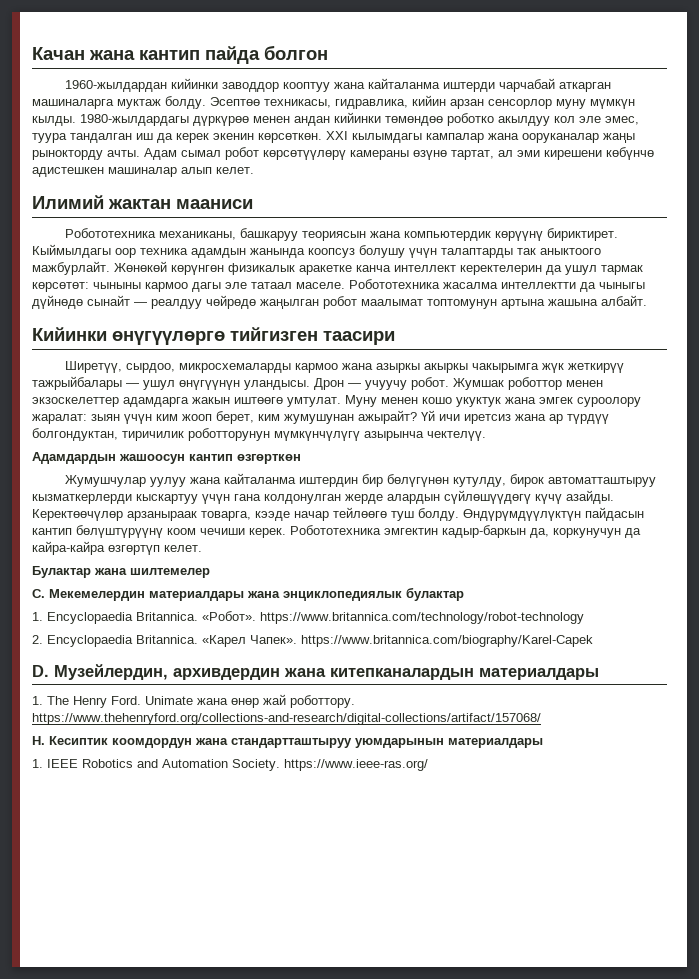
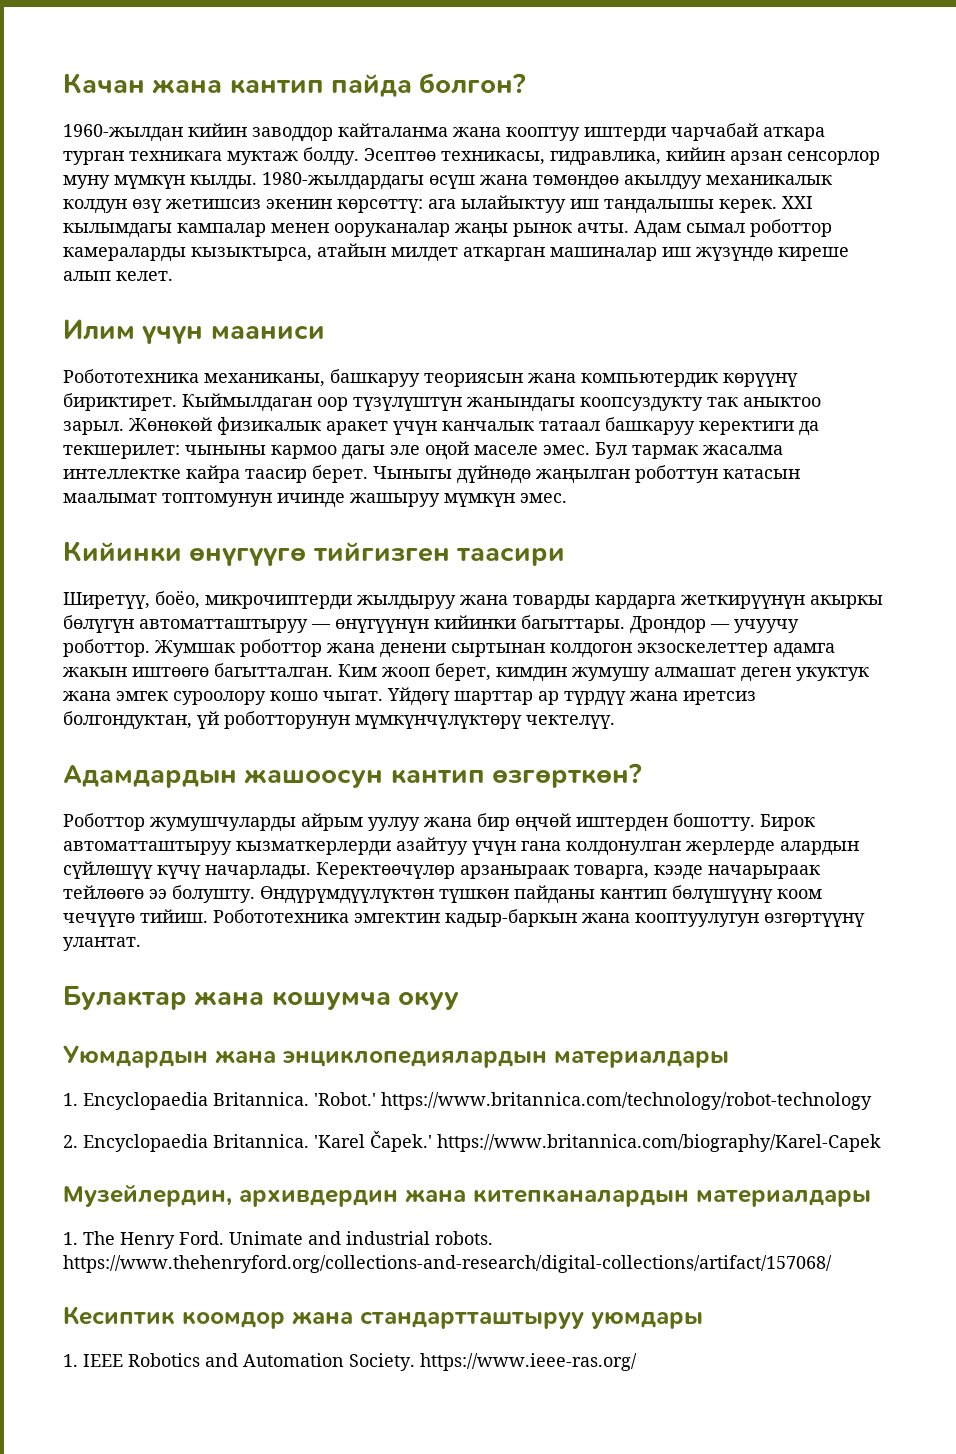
[264,45,328,60] [65,78,612,92] [32,99,114,109] болгон // 1960-жылдардан кийинки заводдор кооптуу жана кайталанма иштерди чарчабай аткарган машиналарга -> [419,73,527,94] [63,123,825,142] [63,151,222,165] болгон? // 1960-жылдан кийин заводдор кайталанма жана кооптуу иштерди чарчабай аткара турган техникага
[193,112,639,126] [32,133,322,143] дүркүрөө менен андан кийинки төмөндөө роботко акылдуу кол эле эмес, туура тандалган иш да керек экенин көрсөткөн. -> [429,175,832,190] [63,195,777,214] өсүш жана төмөндөө акылдуу механикалык колдун өзү жетишсиз экенин көрсөттү: ага ылайыктуу иш тандалышы керек.
[488,133,519,140] жана -> [271,223,329,233] менен
[32,150,103,160] рынокторду -> [513,223,572,237] рынок
[225,147,654,160] [32,167,177,177] робот көрсөтүүлөрү камераны өзүнө тартат, ал эми кирешени көбүнчө адистешкен машиналар -> [750,219,832,237] [63,243,849,262] роботтор камераларды кызыктырса, атайын милдет аткарган машиналар иш жүзүндө киреше
[32,195,171,209] Илимий жактан -> [63,319,204,344] Илим үчүн
[32,244,601,258] [32,261,643,275] [32,279,645,292] [32,295,647,309] Кыймылдагы оор техника адамдын жанында коопсуз болушу үчүн талаптарды так аныктоого мажбурлайт. Жөнөкөй көрүнгөн физикалык аракетке канча интеллект керектелерин да ушул тармак көрсөтөт: чыныны кармоо дагы эле татаал маселе. Робототехника жасалма интеллектти да чыныгы дүйнөдө сынайт — реалдуу чөйрөдө жаңылган робот маалымат топтомунун артына жашына албайт. -> [182,393,821,412] [63,417,819,436] [63,441,783,460] [63,465,800,484] [63,493,567,508] Кыймылдаган оор түзүлүштүн жанындагы коопсуздукту так аныктоо зарыл. Жөнөкөй физикалык аракет үчүн канчалык татаал башкаруу керектиги да текшерилет: чыныны кармоо дагы эле оңой маселе эмес. Бул тармак жасалма интеллектке кайра таасир берет. Чыныгы дүйнөдө жаңылган роботтун катасын маалымат топтомунун ичинде жашыруу мүмкүн эмес.
[112,331,225,345] өнүгүүлөргө -> [189,548,307,566] өнүгүүгө
[126,363,625,373] [32,376,344,390] сырдоо, микросхемаларды кармоо жана азыркы акыркы чакырымга жүк жеткирүү тажрыйбалары — ушул өнүгүүнүн уландысы. Дрон -> [155,590,883,610] [63,615,706,634] боёо, микрочиптерди жылдыруу жана товарды кардарга жеткирүүнүн акыркы бөлүгүн автоматташтыруу — өнүгүүнүн кийинки багыттары. Дрондор
[411,377,449,390] робот. -> [63,639,150,657] роботтор.
[566,380,603,387] [32,395,641,407] [32,410,609,424] [32,428,486,441] [32,452,301,464] [65,473,545,487] менен экзоскелеттер адамдарга жакын иштөөгө умтулат. Муну менен кошо укуктук жана эмгек суроолору жаралат: зыян үчүн ким жооп берет, ким жумушунан ажырайт? Үй ичи иретсиз жана ар түрдүү болгондуктан, тиричилик роботторунун мүмкүнчүлүгү азырынча чектелүү. // Адамдардын жашоосун кантип өзгөрткөн // Жумушчулар уулуу жана кайталанма иштердин бир бөлүгүнөн кутулду, бирок -> [327,643,835,658] [63,663,869,682] [63,687,756,706] [63,711,615,730] [63,763,642,788] [63,813,815,832] жана денени сыртынан колдогон экзоскелеттер адамга жакын иштөөгө багытталган. Ким жооп берет, кимдин жумушу алмашат деген укуктук жана эмгек суроолору кошо чыгат. Үйдөгү шарттар ар түрдүү жана иретсиз болгондуктан, үй роботторунун мүмкүнчүлүктөрү чектелүү. // Адамдардын жашоосун кантип өзгөрткөн? // Роботтор жумушчуларды айрым уулуу жана бир өңчөй иштерден бошотту. Бирок
[136,494,198,504] кыскартуу -> [396,837,468,855] азайтуу
[345,490,614,504] [32,507,644,521] [32,525,641,538] [32,541,202,555] [32,566,210,578] [32,587,464,601] жерде алардын сүйлөшүүдөгү күчү азайды. Керектөөчүлөр арзаныраак товарга, кээде начар тейлөөгө туш болду. Өндүрүмдүүлүктүн пайдасын кантип бөлүштүрүүнү коом чечиши керек. Робототехника эмгектин кадыр-баркын да, коркунучун да кайра-кайра өзгөртүп келет. // Булактар жана шилтемелер // C. Мекемелердин материалдары жана энциклопедиялык булактар -> [686,841,859,856] [63,861,820,880] [63,885,822,904] [63,909,865,928] [63,937,141,951] [63,985,459,1010] [63,1045,729,1068] жерлерде алардын сүйлөшүү күчү начарлады. Керектөөчүлөр арзаныраак товарга, кээде начарыраак тейлөөгө ээ болушту. Өндүрүмдүүлүктөн түшкөн пайданы кантип бөлүшүүнү коом чечүүгө тийиш. Робототехника эмгектин кадыр-баркын жана кооптуулугун өзгөртүүнү улантат. // Булактар жана кошумча окуу // Уюмдардын жана энциклопедиялардын материалдары
[202,611,256,621] «Робот». -> [314,1092,376,1106] 'Robot.'
[202,635,297,647] «Карел Чапек». -> [314,1131,432,1152] 'Karel Čapek.'
[32,665,49,677] D. -> (881, 1143) none
[197,694,355,708] [32,713,541,725] [32,736,543,748] жана өнөр жай роботтору. https://www.thehenryford.org/collections-and-research/digital-collections/artifact/157068/ // H. Кесиптик коомдордун жана стандартташтыруу уюмдарынын материалдары -> [308,1231,493,1245] [63,1255,832,1273] [63,1305,703,1329] and industrial robots. https://www.thehenryford.org/collections-and-research/digital-collections/artifact/157068/ // Кесиптик коомдор жана стандартташтыруу уюмдары

